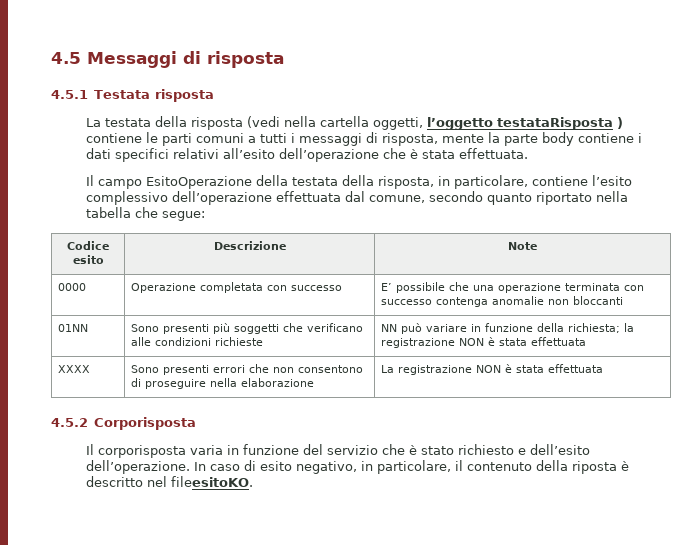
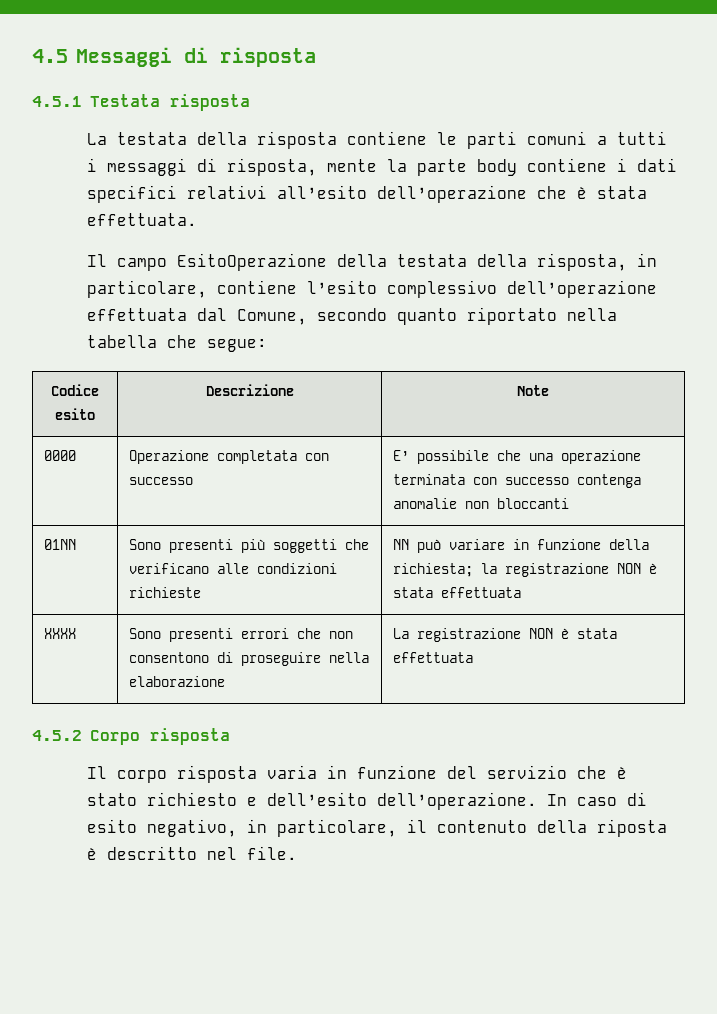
[247,116,624,130] (vedi nella cartella oggetti, l’oggetto testataRisposta ) -> (337, 140) none
[369,195,426,203] comune, -> [236,309,307,325] Comune,
[94,417,197,430] [86,444,187,458] Corporisposta // Il corporisposta -> [89,728,230,745] [86,765,257,783] Corpo risposta // Il corpo risposta
[171,476,254,487] fileesitoKO. -> [246,846,297,860] file.

